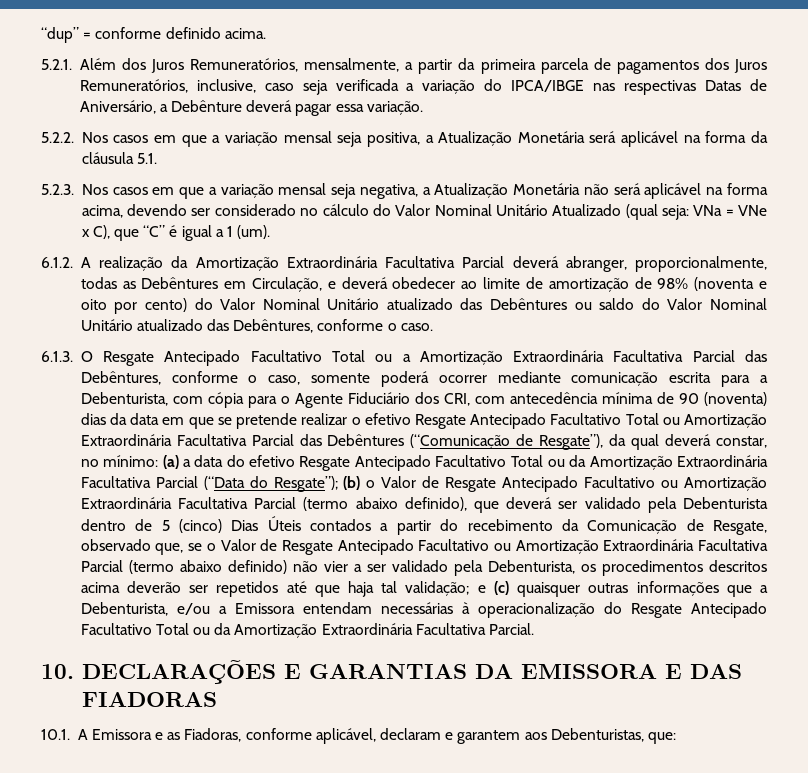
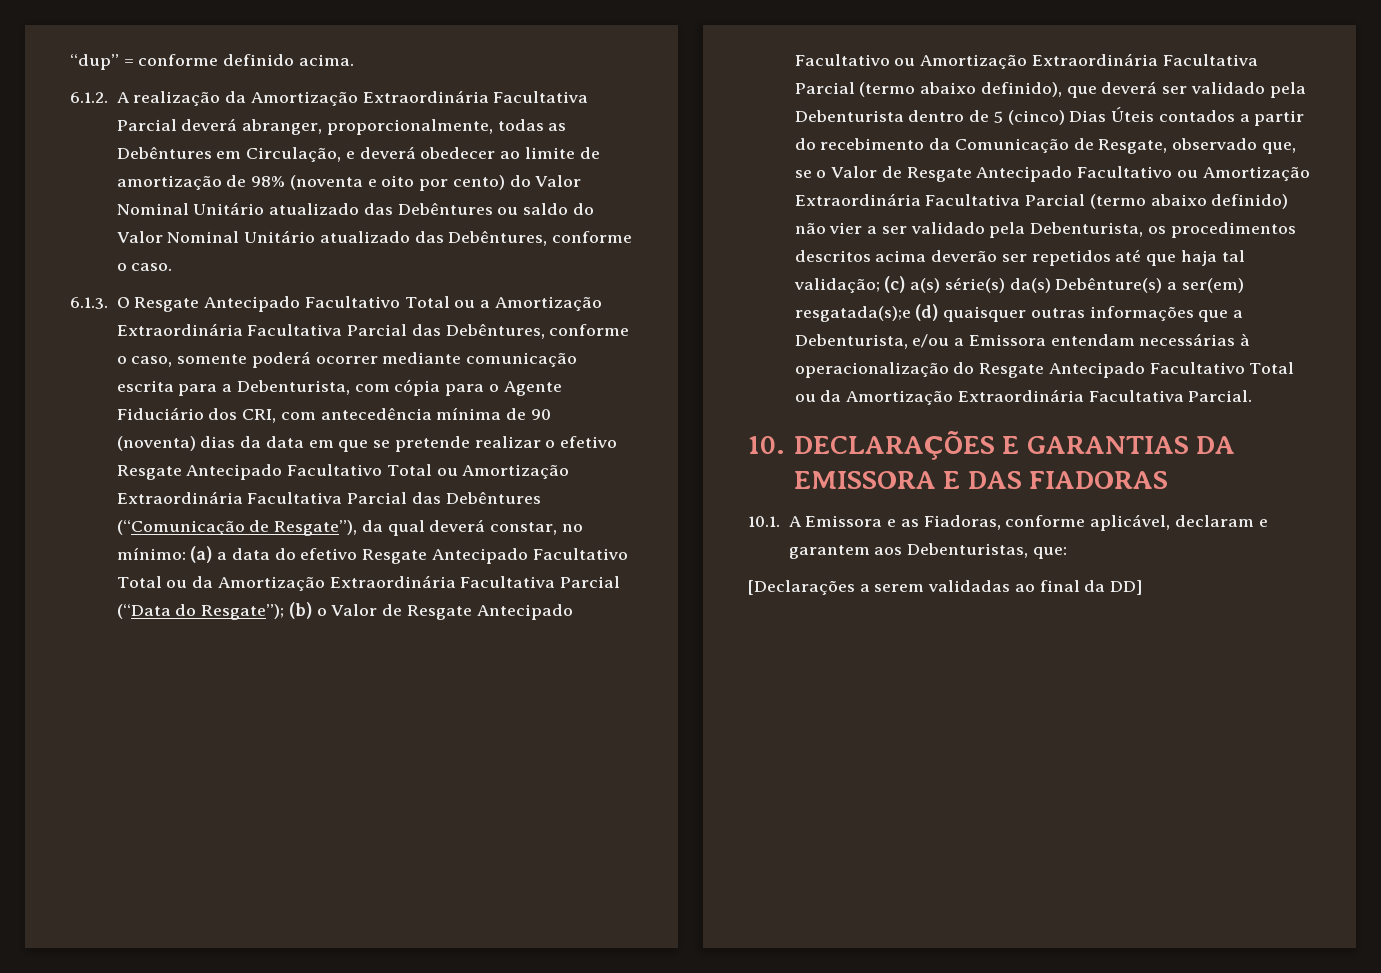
[41,58,767,74] [79,79,767,95] [79,100,423,116] [41,131,768,147] [81,152,157,164] [41,183,768,199] [81,204,768,220] [81,225,271,241] // 5.2.1. Além dos Juros Remuneratórios, mensalmente, a partir da primeira parcela de pagamentos dos Juros Remuneratórios, inclusive, caso seja verificada a variação do IPCA/IBGE nas respectivas Datas de Aniversário, a Debênture deverá pagar essa variação. // 5.2.2. Nos casos em que a variação mensal seja positiva, a Atualização Monetária será aplicável na forma da cláusula 5.1. // 5.2.3. Nos casos em que a variação mensal seja negativa, a Atualização Monetária não será aplicável na forma acima, devendo ser considerado no cálculo do Valor Nominal Unitário Atualizado (qual seja: VNa = VNe x C), que “C” é igual a 1 (um). -> (354, 60) none
[477,581,509,595] e (c) -> [884,276,1244,293] [794,304,939,322] (c) a(s) série(s) da(s) Debênture(s) a ser(em) resgatada(s);e (d)
(676, 738) none -> [748,580,1143,595] // [Declarações a serem validadas ao final da DD]

